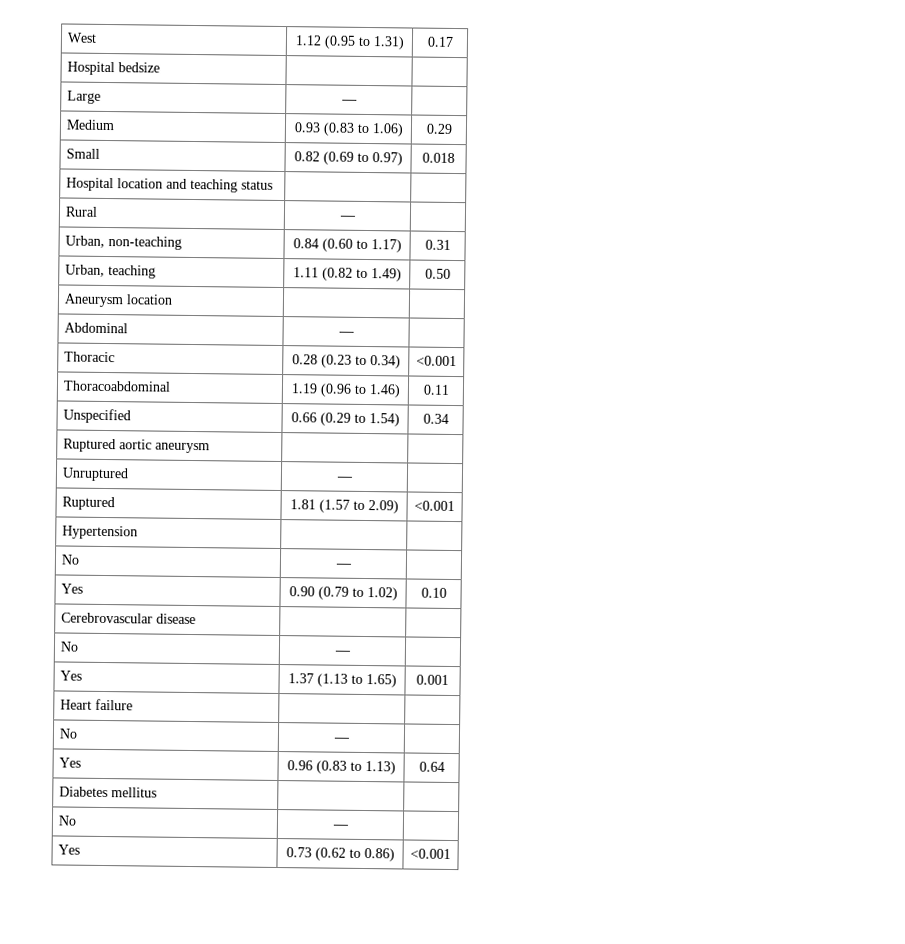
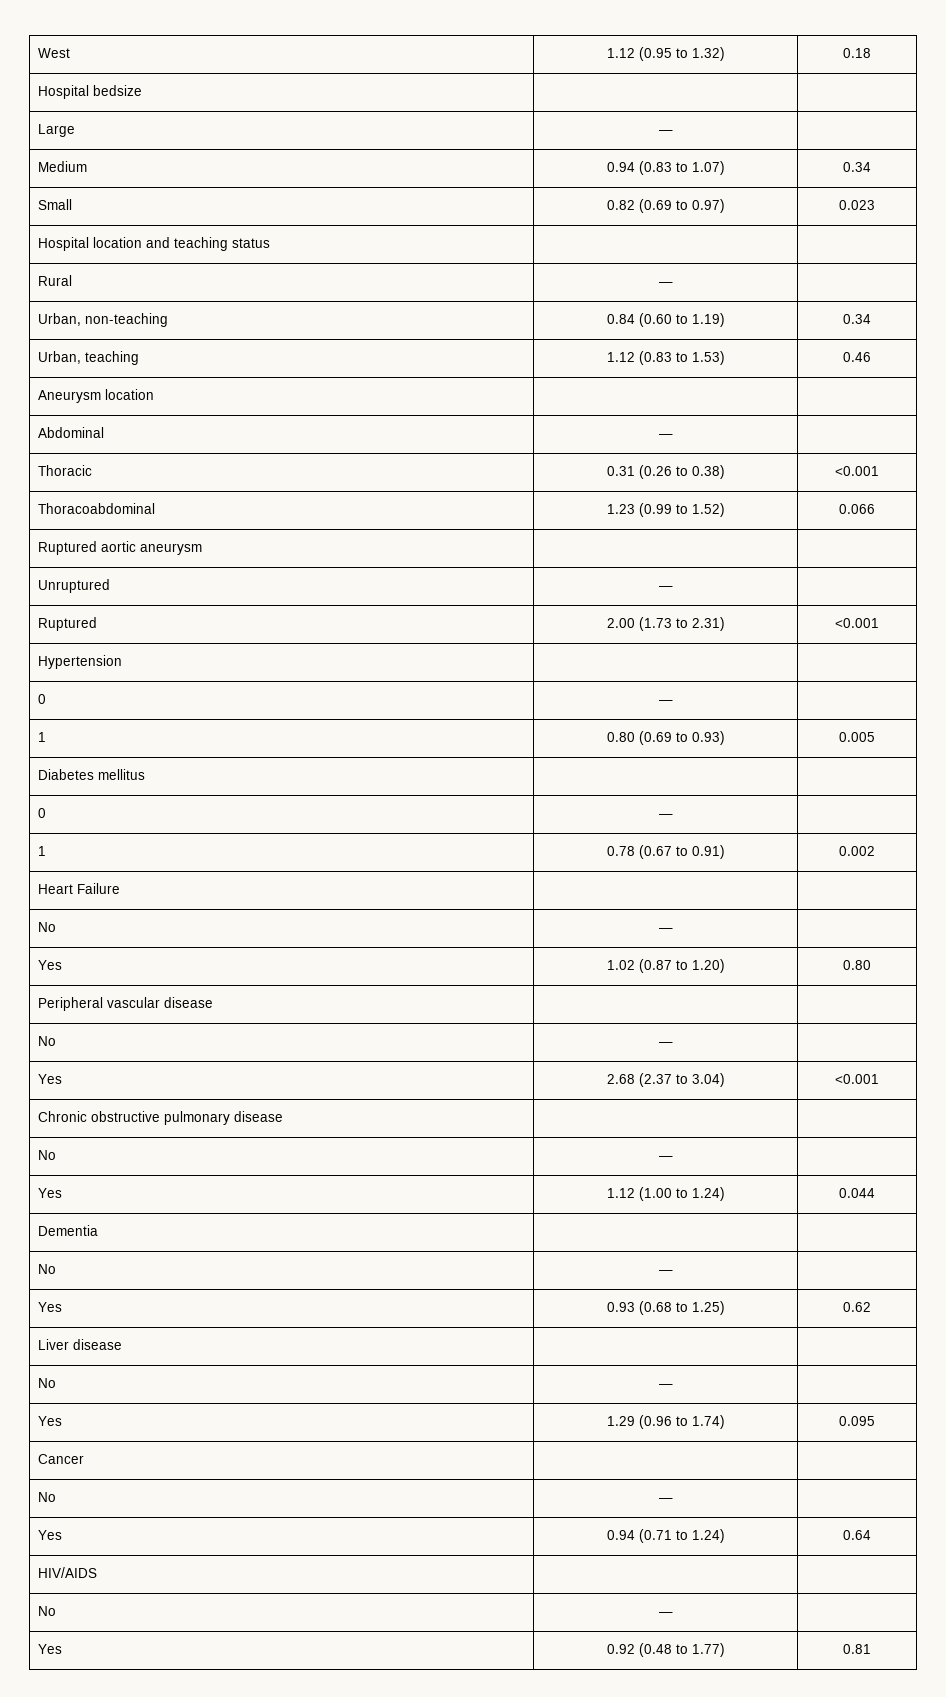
[372,36,405,50] [426,36,454,47] 1.31) | 0.17 -> [691,47,725,61] [843,48,871,58] 1.32) | 0.18
[293,122,404,137] [425,123,453,134] 0.93 (0.83 to 1.06) | 0.29 -> [606,161,725,175] [843,162,871,172] 0.94 (0.83 to 1.07) | 0.34
[422,152,455,164] 0.018 -> [839,200,875,210] 0.023
[370,239,402,253] [424,239,451,250] 1.17) | 0.31 -> [691,313,725,327] [843,314,871,324] 1.19) | 0.34
[292,267,402,282] [424,268,451,279] 1.11 (0.82 to 1.49) | 0.50 -> [606,351,725,365] [843,352,871,362] 1.12 (0.83 to 1.53) | 0.46
[291,354,401,369] [416,355,457,367] [63,380,172,392] [290,383,401,398] [422,384,450,395] [63,408,132,424] [290,412,400,427] [422,413,449,424] 0.28 (0.23 to 0.34) | <0.001 // Thoracoabdominal | 1.19 (0.96 to 1.46) | 0.11 // Unspecified | 0.66 (0.29 to 1.54) | 0.34 -> [606,465,725,479] [835,466,879,476] [37,503,155,514] [606,503,725,517] [839,504,875,514] 0.31 (0.26 to 0.38) | <0.001 // Thoracoabdominal | 1.23 (0.99 to 1.52) | 0.066
[289,499,399,514] [414,500,455,512] [62,525,139,540] [61,554,81,565] [334,563,352,568] [61,583,84,594] [288,586,398,601] [420,587,447,598] [61,612,197,625] [60,641,80,652] [333,650,351,655] [60,670,83,681] [287,673,397,688] [416,674,449,685] [60,698,134,711] [59,728,79,739] [332,737,350,742] [59,757,82,768] [286,760,396,775] [418,761,445,772] [59,786,158,798] [58,815,78,826] [331,824,349,829] [58,844,81,855] [285,847,395,862] [410,848,451,860] 1.81 (1.57 to 2.09) | <0.001 // Hypertension | | // No | — | // Yes | 0.90 (0.79 to 1.02) | 0.10 // Cerebrovascular disease | | // No | — | // Yes | 1.37 (1.13 to 1.65) | 0.001 // Heart failure | | // No | — | // Yes | 0.96 (0.83 to 1.13) | 0.64 // Diabetes mellitus | | // No | — | // Yes | 0.73 (0.62 to 0.86) | <0.001 -> [606,617,725,631] [835,618,879,628] [37,655,122,669] [37,694,46,704] [658,700,673,704] [37,732,46,742] [606,731,725,745] [839,732,875,742] [37,769,145,780] [37,808,46,818] [658,814,673,818] [37,846,46,856] [606,845,725,859] [839,846,875,856] [37,883,120,894] [37,922,56,932] [658,928,673,932] [37,960,62,970] [606,959,725,973] [843,960,871,970] [37,997,213,1011] [37,1036,56,1046] [658,1042,673,1046] [37,1074,62,1084] [606,1073,725,1087] [835,1074,879,1084] [37,1111,283,1125] [37,1150,56,1160] [658,1156,673,1160] [37,1188,62,1198] [606,1187,725,1201] [839,1188,875,1198] [37,1225,98,1236] [37,1264,56,1274] [658,1270,673,1274] [37,1302,62,1312] [606,1301,725,1315] [843,1302,871,1312] [37,1339,122,1350] [37,1378,56,1388] [658,1384,673,1388] [37,1416,62,1426] [606,1415,725,1429] [839,1416,875,1426] [37,1454,84,1464] [37,1492,56,1502] [658,1498,673,1502] [37,1530,62,1540] [606,1529,725,1543] [843,1530,871,1540] [37,1567,97,1578] [37,1606,56,1616] [658,1612,673,1616] [37,1644,62,1654] [606,1643,725,1657] [843,1644,871,1654] 2.00 (1.73 to 2.31) | <0.001 // Hypertension | | // 0 | — | // 1 | 0.80 (0.69 to 0.93) | 0.005 // Diabetes mellitus | | // 0 | — | // 1 | 0.78 (0.67 to 0.91) | 0.002 // Heart Failure | | // No | — | // Yes | 1.02 (0.87 to 1.20) | 0.80 // Peripheral vascular disease | | // No | — | // Yes | 2.68 (2.37 to 3.04) | <0.001 // Chronic obstructive pulmonary disease | | // No | — | // Yes | 1.12 (1.00 to 1.24) | 0.044 // Dementia | | // No | — | // Yes | 0.93 (0.68 to 1.25) | 0.62 // Liver disease | | // No | — | // Yes | 1.29 (0.96 to 1.74) | 0.095 // Cancer | | // No | — | // Yes | 0.94 (0.71 to 1.24) | 0.64 // HIV/AIDS | | // No | — | // Yes | 0.92 (0.48 to 1.77) | 0.81

